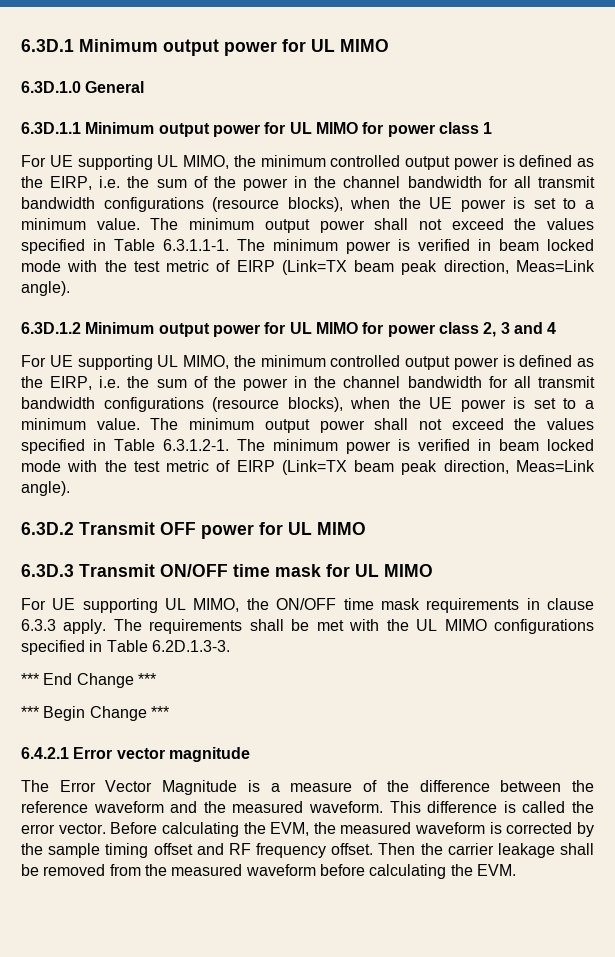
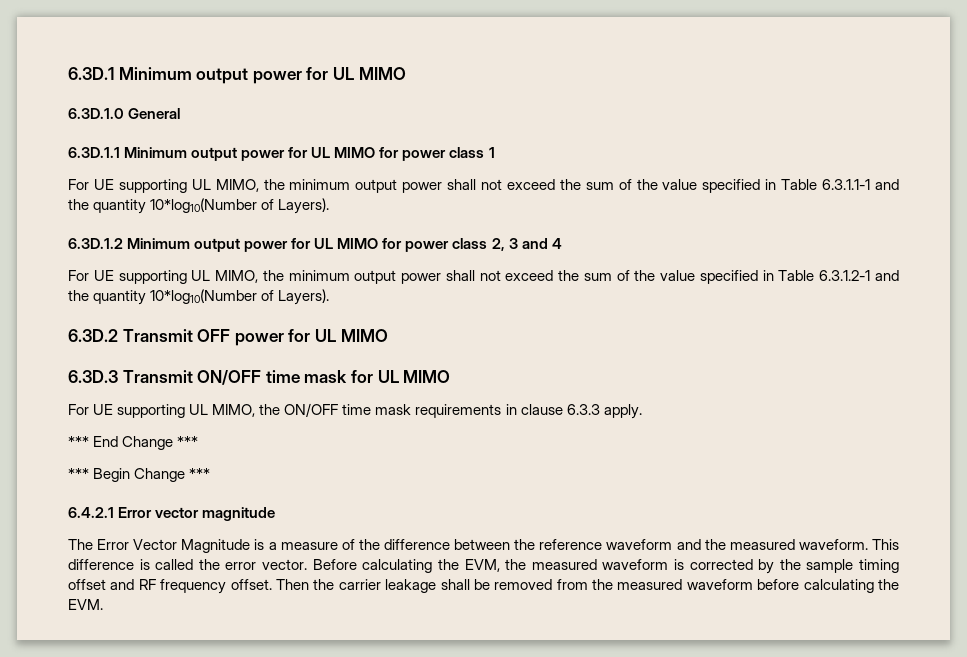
[330,155,594,170] [21,176,596,191] [21,197,594,212] [21,218,594,233] [21,239,594,254] [21,260,595,275] [21,281,70,296] controlled output power is defined as the EIRP, i.e. the sum of the power in the channel bandwidth for all transmit bandwidth configurations (resource blocks), when the UE power is set to a minimum value. The minimum output power shall not exceed the values specified in Table 6.3.1.1-1. The minimum power is verified in beam locked mode with the test metric of EIRP (Link=TX beam peak direction, Meas=Link angle). -> [355,179,900,193] [68,198,330,214] output power shall not exceed the sum of the value specified in Table 6.3.1.1-1 and the quantity 10*log10(Number of Layers).
[330,355,594,370] [21,376,596,391] [21,397,594,412] [21,418,594,433] [21,439,594,454] [21,460,595,475] [21,481,70,496] controlled output power is defined as the EIRP, i.e. the sum of the power in the channel bandwidth for all transmit bandwidth configurations (resource blocks), when the UE power is set to a minimum value. The minimum output power shall not exceed the values specified in Table 6.3.1.2-1. The minimum power is verified in beam locked mode with the test metric of EIRP (Link=TX beam peak direction, Meas=Link angle). -> [354,270,900,284] [68,289,330,305] output power shall not exceed the sum of the value specified in Table 6.3.1.2-1 and the quantity 10*log10(Number of Layers).
[113,619,594,634] [21,640,230,655] The requirements shall be met with the UL MIMO configurations specified in Table 6.2D.1.3-3. -> (642, 411) none

